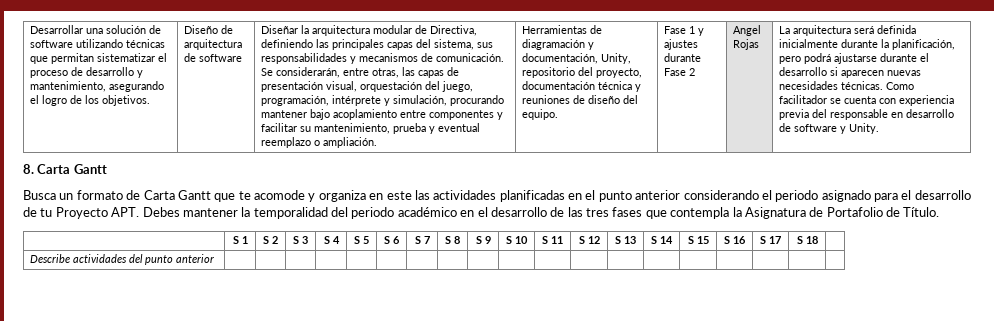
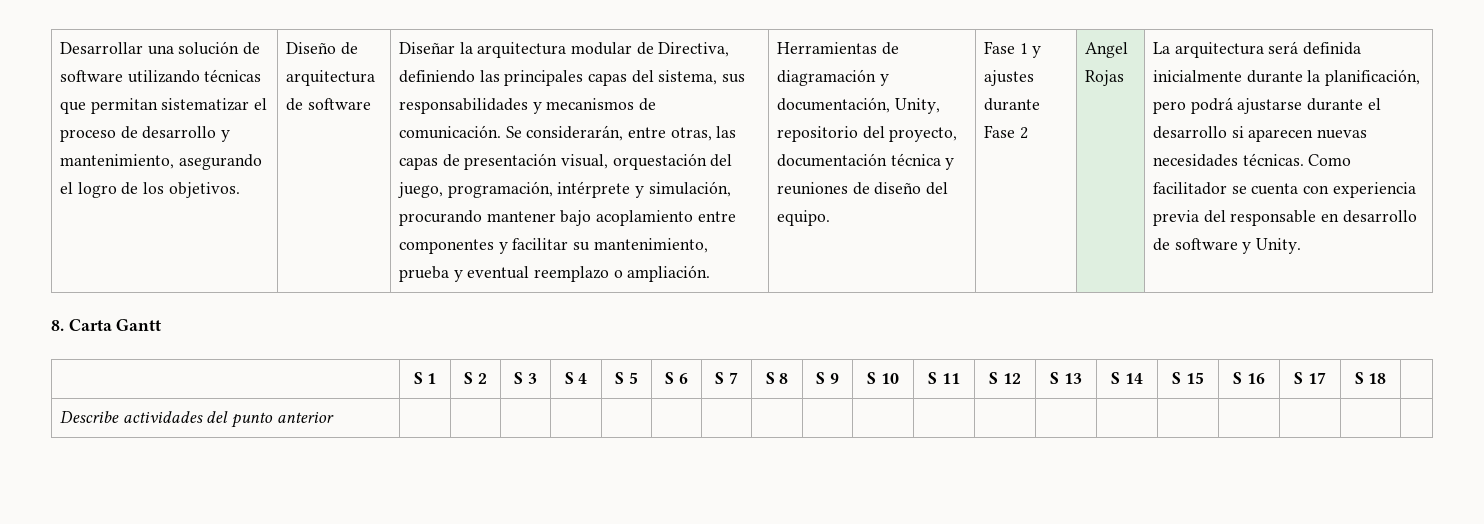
[23,190,971,202] [23,207,940,219] // Busca un formato de Carta Gantt que te acomode y organiza en este las actividades planificadas en el punto anterior considerando el periodo asignado para el desarrollo de tu Proyecto APT. Debes mantener la temporalidad del periodo académico en el desarrollo de las tres fases que contempla la Asignatura de Portafolio de Título. -> (162, 325) none

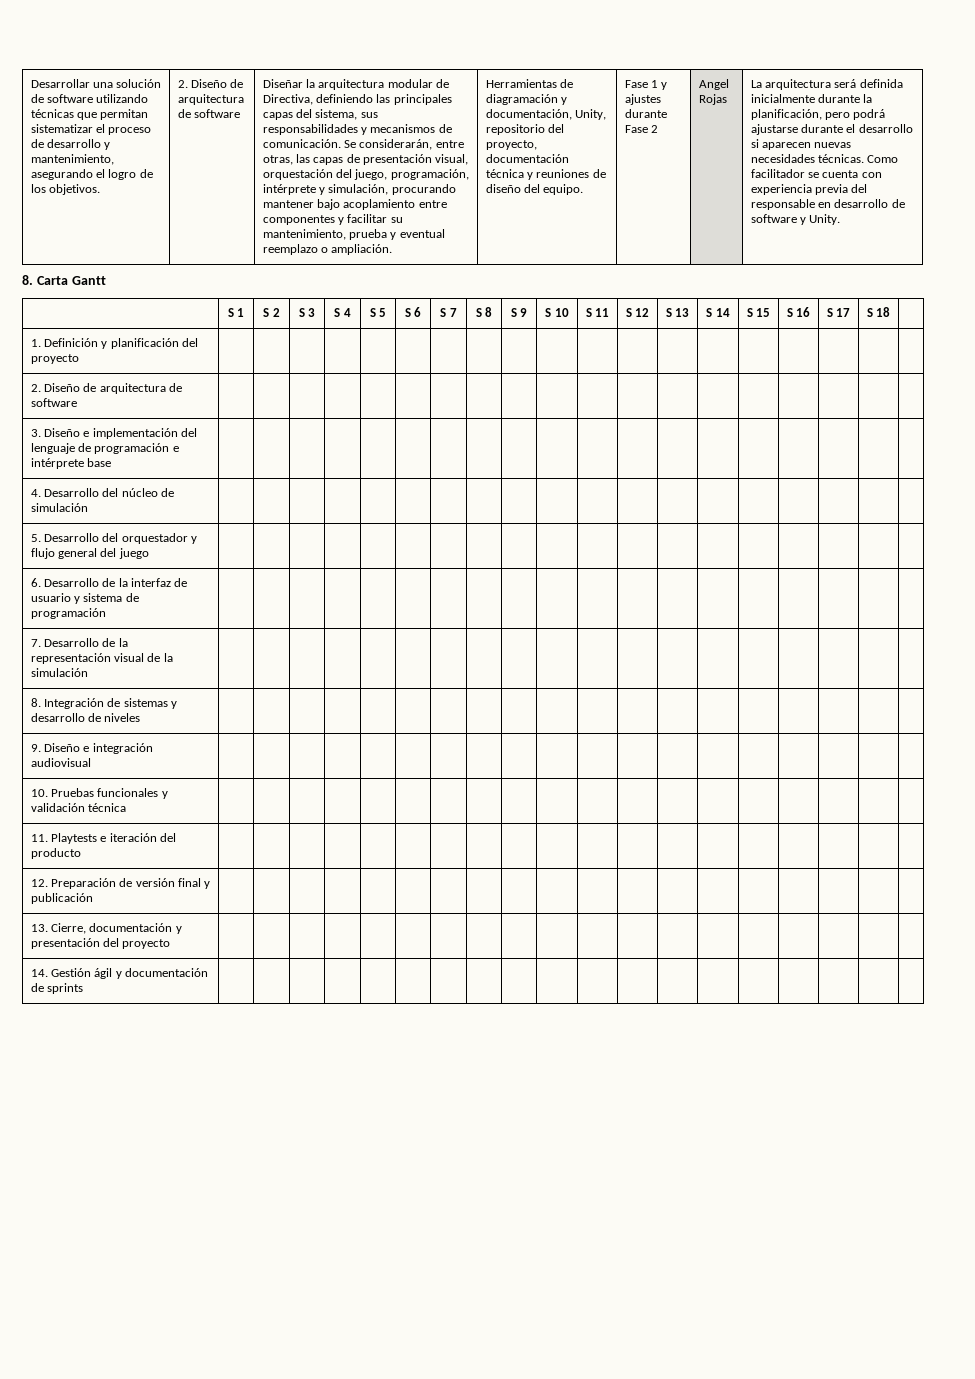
(240, 190) none -> [177,80,188,88] 2.
[59,411,334,428] Describe actividades del punto anterior -> [30,338,199,349] [30,354,79,364] [30,383,183,394] [30,398,77,407] [30,428,198,439] [30,443,179,454] [30,458,111,469] [30,488,175,497] [30,503,88,512] [30,533,198,544] [30,548,149,559] [30,578,188,587] [30,593,139,604] [30,608,106,619] [30,638,128,647] [30,653,173,664] [30,668,88,677] [30,698,178,709] [30,713,141,722] [30,743,153,754] [30,758,91,767] [30,788,168,799] [30,803,126,812] [30,833,177,844] [30,848,81,859] [30,878,211,889] [30,893,93,904] [30,923,182,934] [30,938,171,949] [30,968,209,979] [30,983,83,994] 1. Definición y planificación del proyecto | | | | | | | | | | | | | | | | | | | // 2. Diseño de arquitectura de software | | | | | | | | | | | | | | | | | | | // 3. Diseño e implementación del lenguaje de programación e intérprete base | | | | | | | | | | | | | | | | | | | // 4. Desarrollo del núcleo de simulación | | | | | | | | | | | | | | | | | | | // 5. Desarrollo del orquestador y flujo general del juego | | | | | | | | | | | | | | | | | | | // 6. Desarrollo de la interfaz de usuario y sistema de programación | | | | | | | | | | | | | | | | | | | // 7. Desarrollo de la representación visual de la simulación | | | | | | | | | | | | | | | | | | | // 8. Integración de sistemas y desarrollo de niveles | | | | | | | | | | | | | | | | | | | // 9. Diseño e integración audiovisual | | | | | | | | | | | | | | | | | | | // 10. Pruebas funcionales y validación técnica | | | | | | | | | | | | | | | | | | | // 11. Playtests e iteración del producto | | | | | | | | | | | | | | | | | | | // 12. Preparación de versión final y publicación | | | | | | | | | | | | | | | | | | | // 13. Cierre, documentación y presentación del proyecto | | | | | | | | | | | | | | | | | | | // 14. Gestión ágil y documentación de sprints

